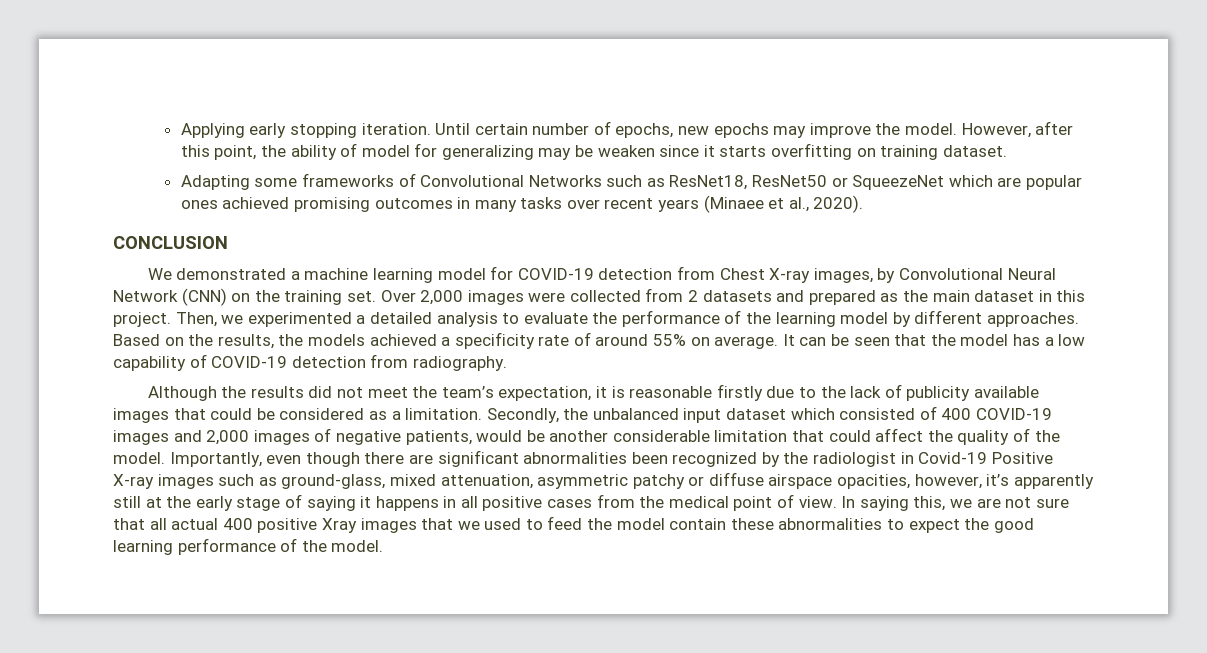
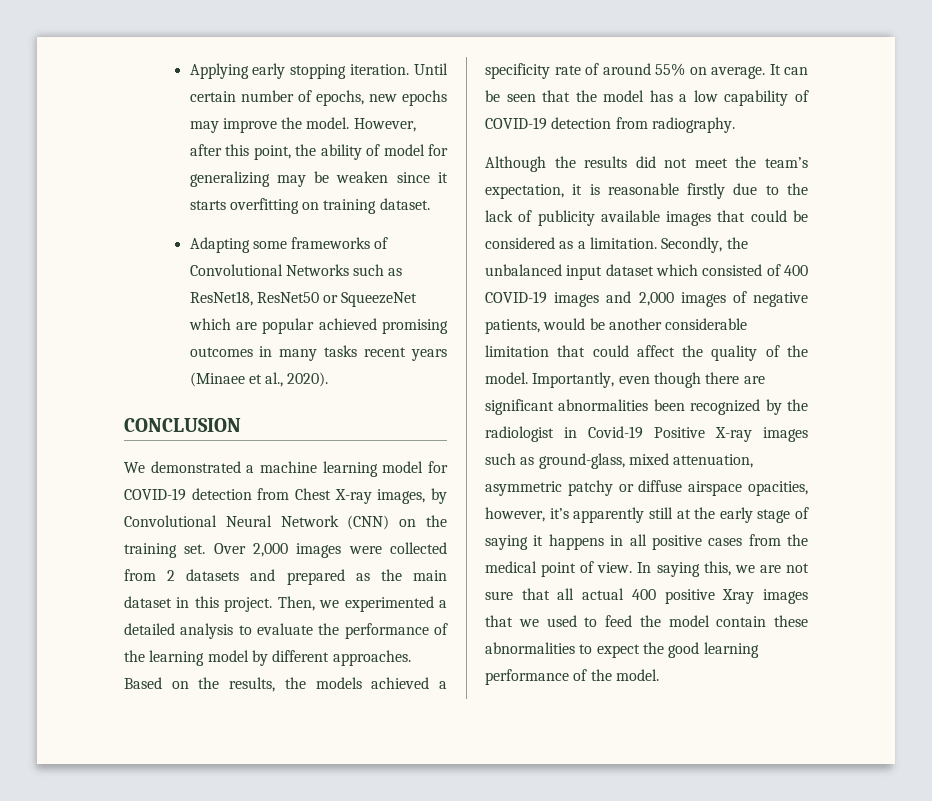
[180,200,218,209] ones -> (315, 326) none
[566,199,600,209] over -> (358, 351) none

